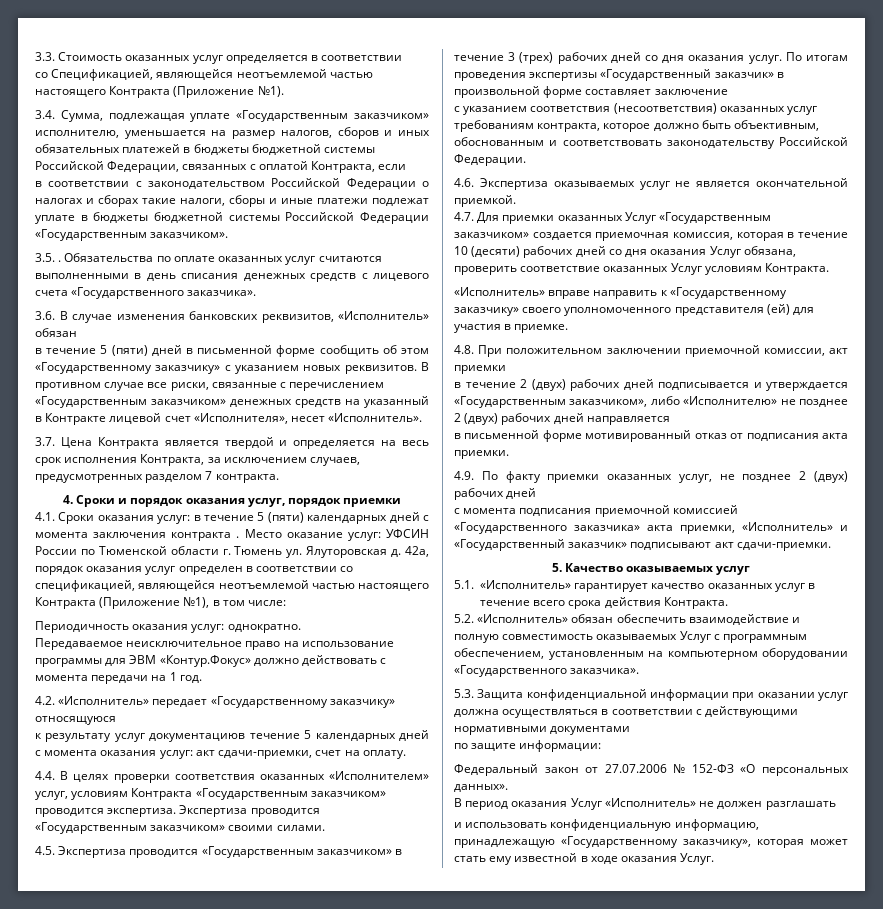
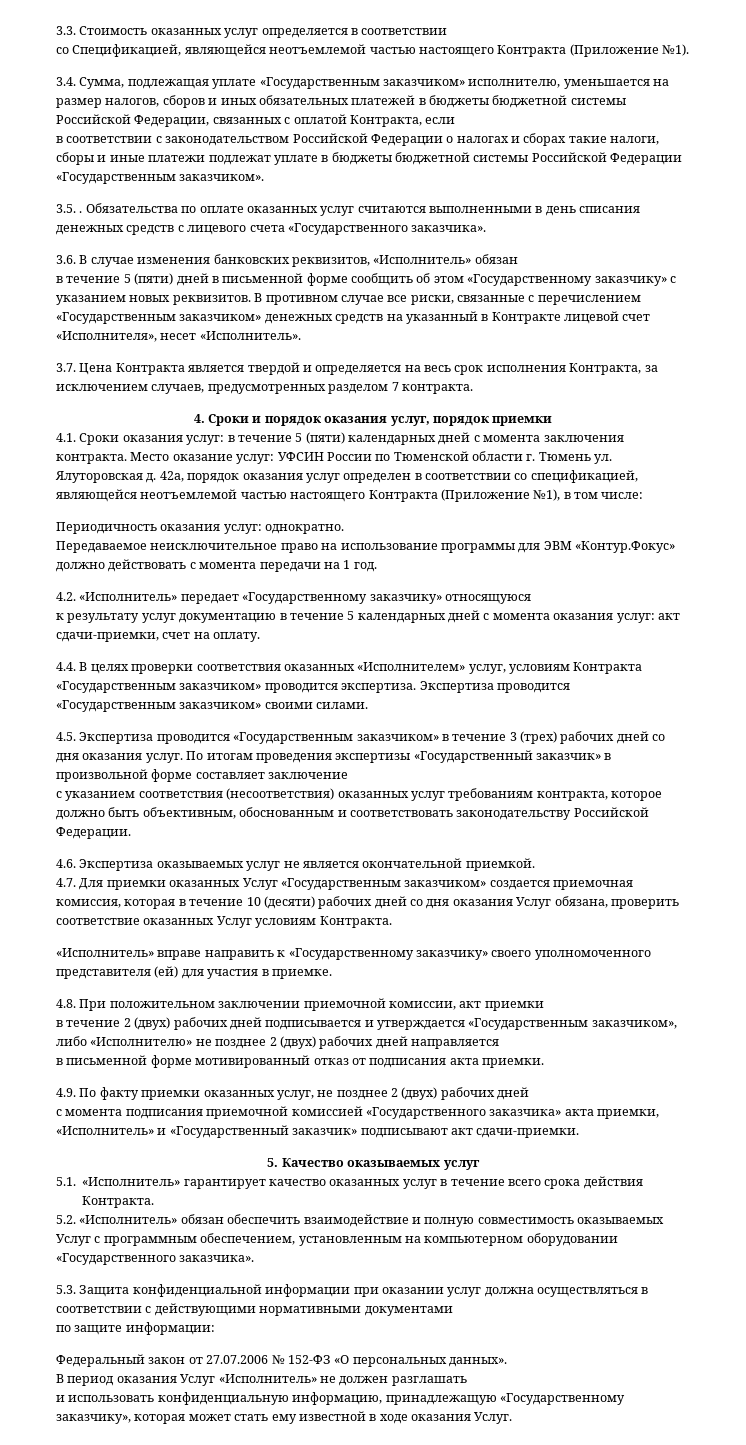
[171,532,240,541] контракта . -> [56,454,127,464] контракта.
[149,733,246,742] документациюв -> [179,613,287,623] документацию в

